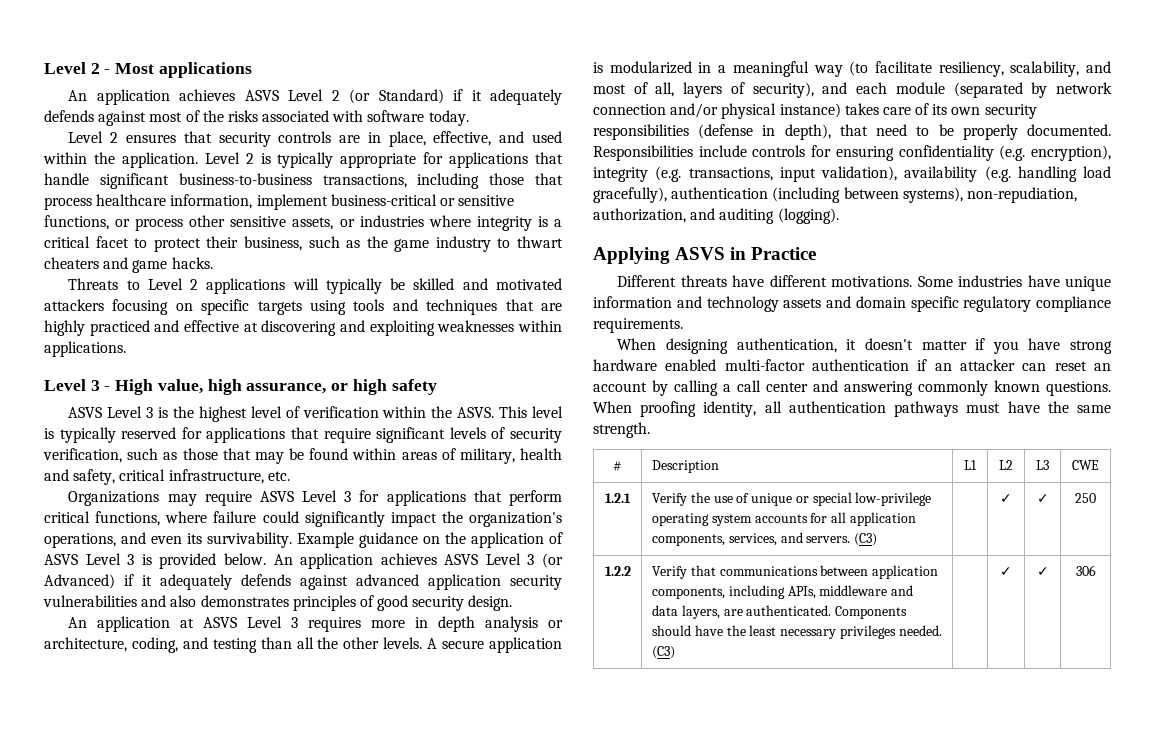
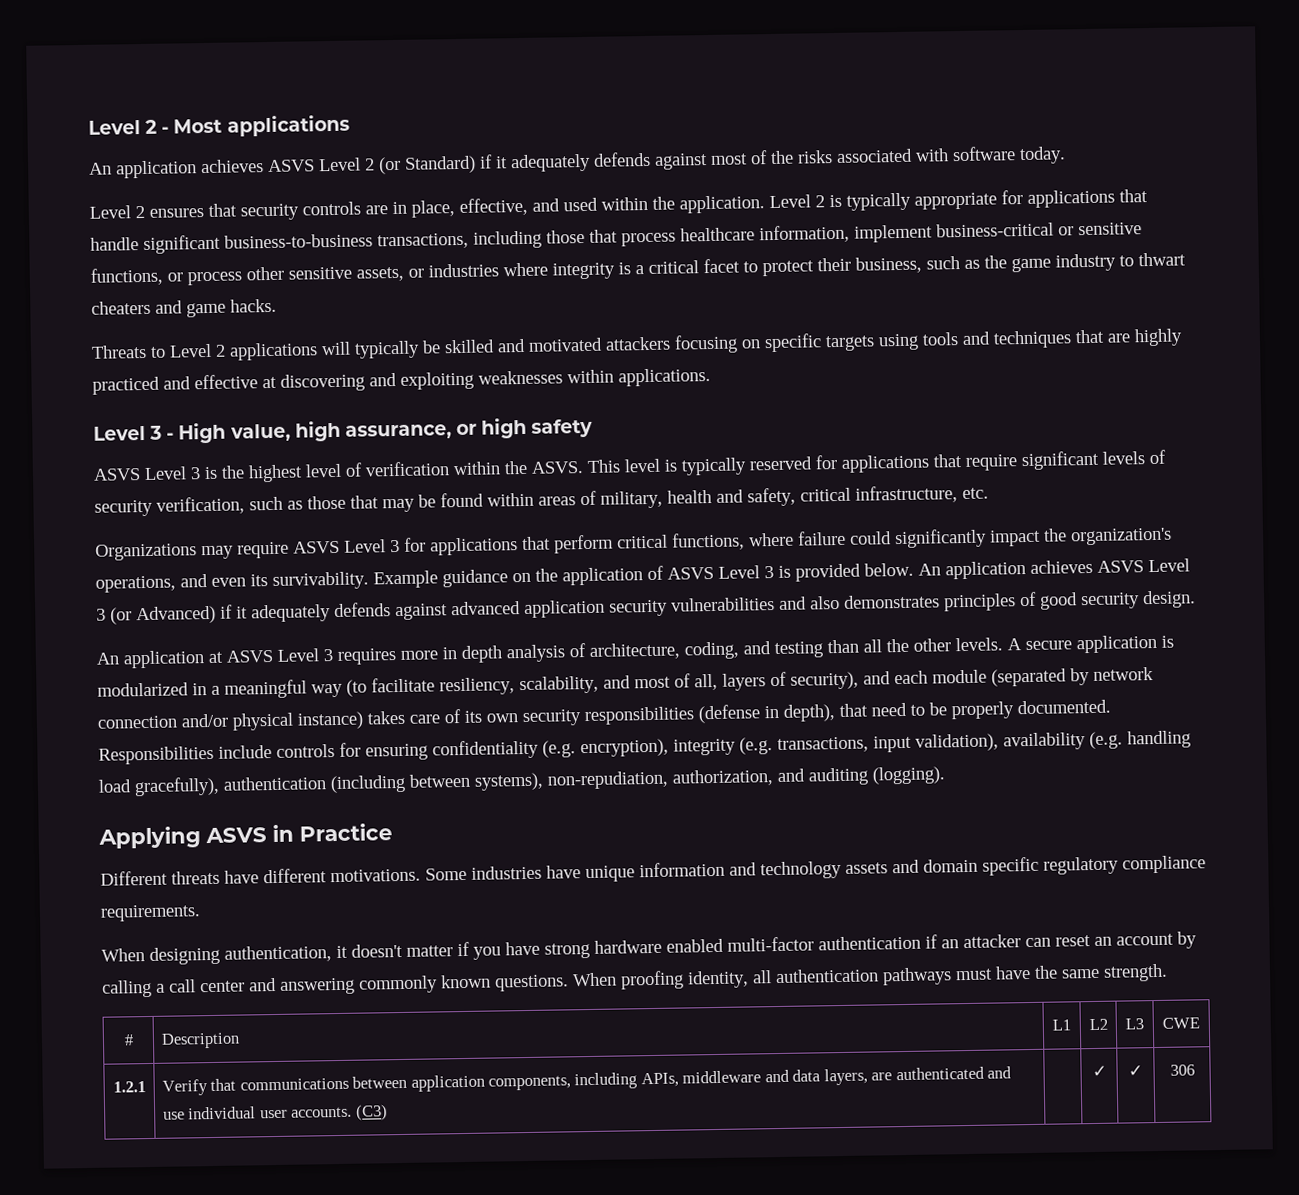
[547,620,563,628] or -> [569,643,586,658] of
[651,492,932,506] [651,512,916,526] [651,532,878,546] [1000,494,1012,503] [1036,494,1049,503] [1075,493,1096,503] [604,566,631,576] | Verify the use of unique or special low-privilege operating system accounts for all application components, services, and servers. (C3) | | ✓ | ✓ | 250 // 1.2.2 -> (146, 1087) none
[746,605,908,619] [651,625,942,639] authenticated. Components should have the least necessary privileges needed. -> [895,1066,1013,1081] [162,1106,353,1120] authenticated and use individual user accounts.

